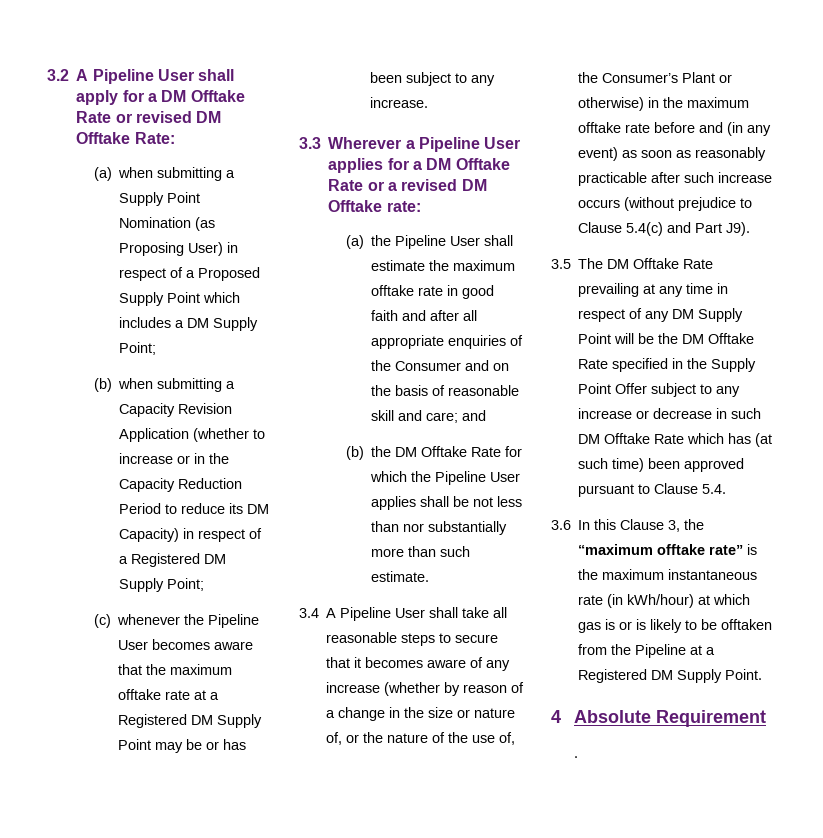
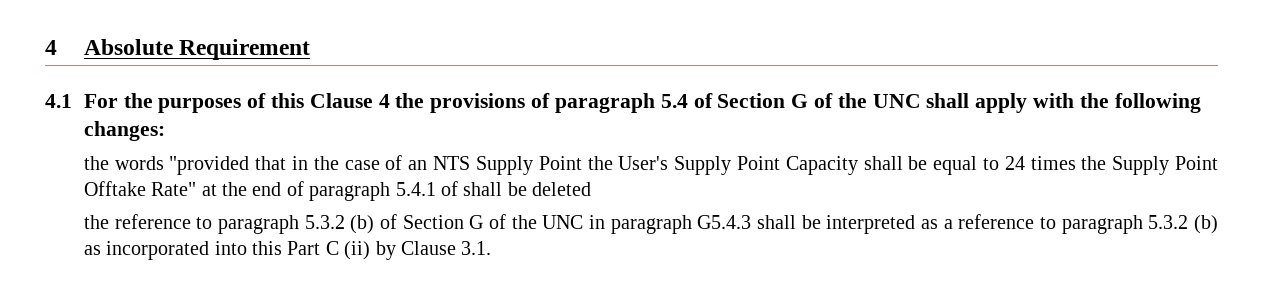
[47,69,235,84] [76,90,245,105] [76,111,222,123] [76,132,175,144] [93,167,235,181] [118,192,200,206] [118,217,215,231] [118,242,238,256] [118,267,260,281] [118,292,240,306] [118,317,258,331] [118,342,156,355] [93,378,235,392] [118,403,232,417] [118,428,265,442] [118,453,229,464] [118,478,242,492] [118,503,269,514] [118,528,262,542] [118,553,226,567] [118,578,204,592] [93,614,259,628] [117,639,253,650] [117,664,232,675] [117,689,219,700] [117,714,262,728] [117,739,246,753] [369,72,495,86] [369,97,428,108] [299,137,521,152] [328,158,510,173] [328,179,487,191] [328,200,421,212] [345,235,513,249] [370,260,515,271] [370,285,494,299] [370,310,477,321] [370,335,523,349] [370,360,509,371] [370,385,519,396] [370,410,486,423] [345,446,522,460] [369,471,520,485] [370,496,522,510] [370,521,507,535] [370,546,470,557] [370,571,429,582] [299,607,508,621] [326,632,499,646] [326,657,511,671] [326,682,525,696] [326,707,516,721] [326,732,516,745] [578,72,733,83] [578,97,750,111] [578,122,772,136] [578,147,767,161] [578,172,773,186] [578,197,753,211] [578,222,751,236] [551,258,714,269] [578,283,729,297] [578,308,744,322] [578,333,755,344] [578,358,757,372] [578,383,741,397] [578,408,762,419] [578,433,773,447] [578,458,745,472] [578,483,727,497] [551,519,705,532] [578,544,758,555] [578,569,758,580] [578,594,751,608] [578,619,773,633] [578,644,716,658] [578,669,763,683] [551,710,767,727] [574,756,579,758] 3.2 A Pipeline User shall apply for a DM Offtake Rate or revised DM Offtake Rate: // (a) when submitting a Supply Point Nomination (as Proposing User) in respect of a Proposed Supply Point which includes a DM Supply Point; // (b) when submitting a Capacity Revision Application (whether to increase or in the Capacity Reduction Period to reduce its DM Capacity) in respect of a Registered DM Supply Point; // (c) whenever the Pipeline User becomes aware that the maximum offtake rate at a Registered DM Supply Point may be or has been subject to any increase. // 3.3 Wherever a Pipeline User applies for a DM Offtake Rate or a revised DM Offtake rate: // (a) the Pipeline User shall estimate the maximum offtake rate in good faith and after all appropriate enquiries of the Consumer and on the basis of reasonable skill and care; and // (b) the DM Offtake Rate for which the Pipeline User applies shall be not less than nor substantially more than such estimate. // 3.4 A Pipeline User shall take all reasonable steps to secure that it becomes aware of any increase (whether by reason of a change in the size or nature of, or the nature of the use of, the Consumer’s Plant or otherwise) in the maximum offtake rate before and (in any event) as soon as reasonably practicable after such increase occurs (without prejudice to Clause 5.4(c) and Part J9). // 3.5 The DM Offtake Rate prevailing at any time in respect of any DM Supply Point will be the DM Offtake Rate specified in the Supply Point Offer subject to any increase or decrease in such DM Offtake Rate which has (at such time) been approved pursuant to Clause 5.4. // 3.6 In this Clause 3, the “maximum offtake rate” is the maximum instantaneous rate (in kWh/hour) at which gas is or is likely to be offtaken from the Pipeline at a Registered DM Supply Point. // 4 Absolute Requirement // . -> [45,39,311,60] [45,93,1201,113] [83,121,165,141] [83,155,1218,175] [83,181,592,201] [83,214,1219,234] [83,241,492,260] 4 Absolute Requirement // 4.1 For the purposes of this Clause 4 the provisions of paragraph 5.4 of Section G of the UNC shall apply with the following changes: // the words "provided that in the case of an NTS Supply Point the User's Supply Point Capacity shall be equal to 24 times the Supply Point Offtake Rate" at the end of paragraph 5.4.1 of shall be deleted // the reference to paragraph 5.3.2 (b) of Section G of the UNC in paragraph G5.4.3 shall be interpreted as a reference to paragraph 5.3.2 (b) as incorporated into this Part C (ii) by Clause 3.1.

